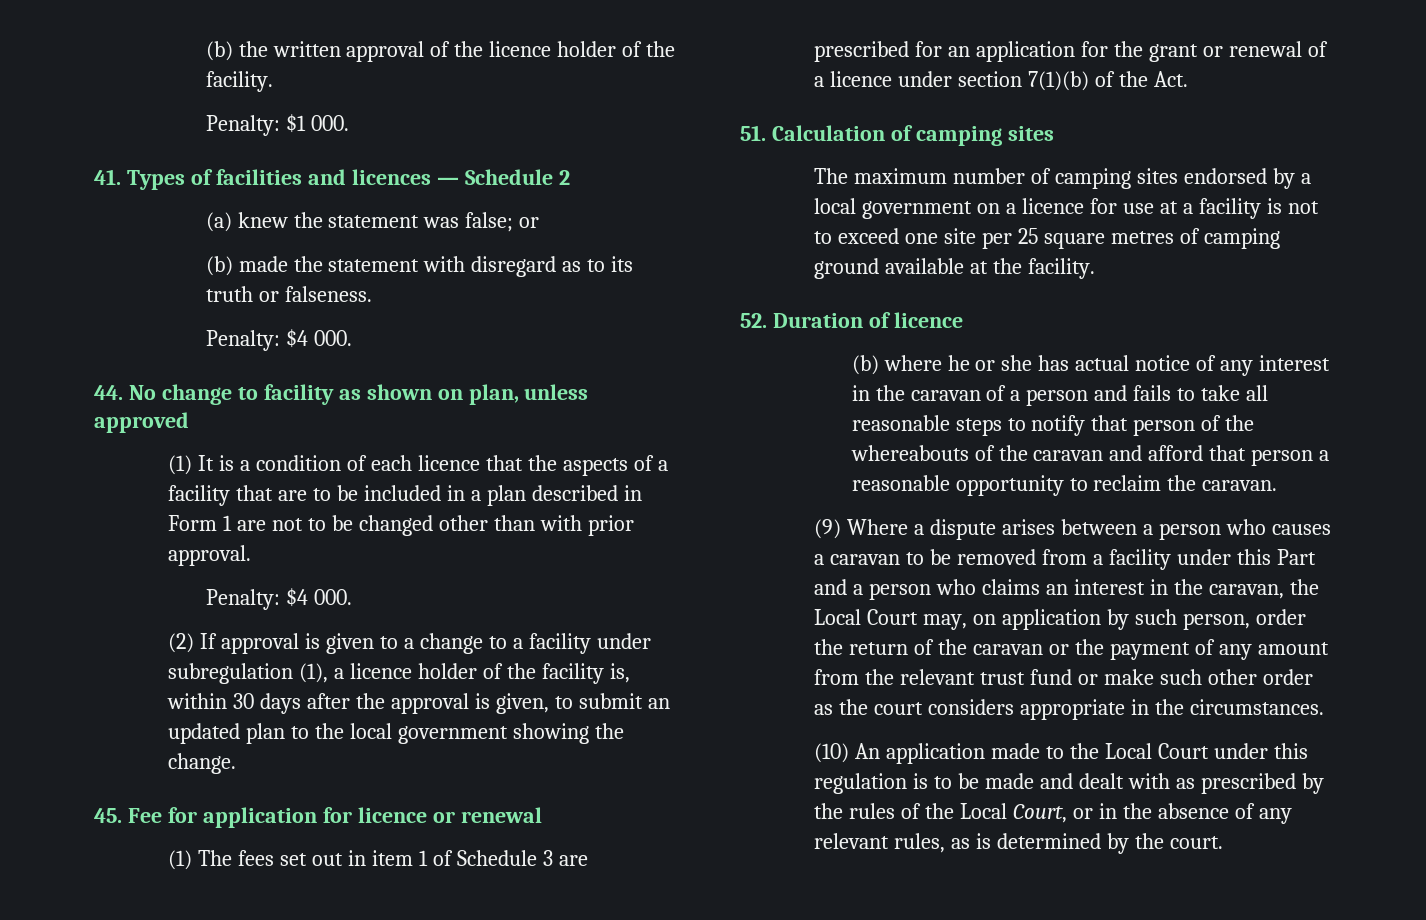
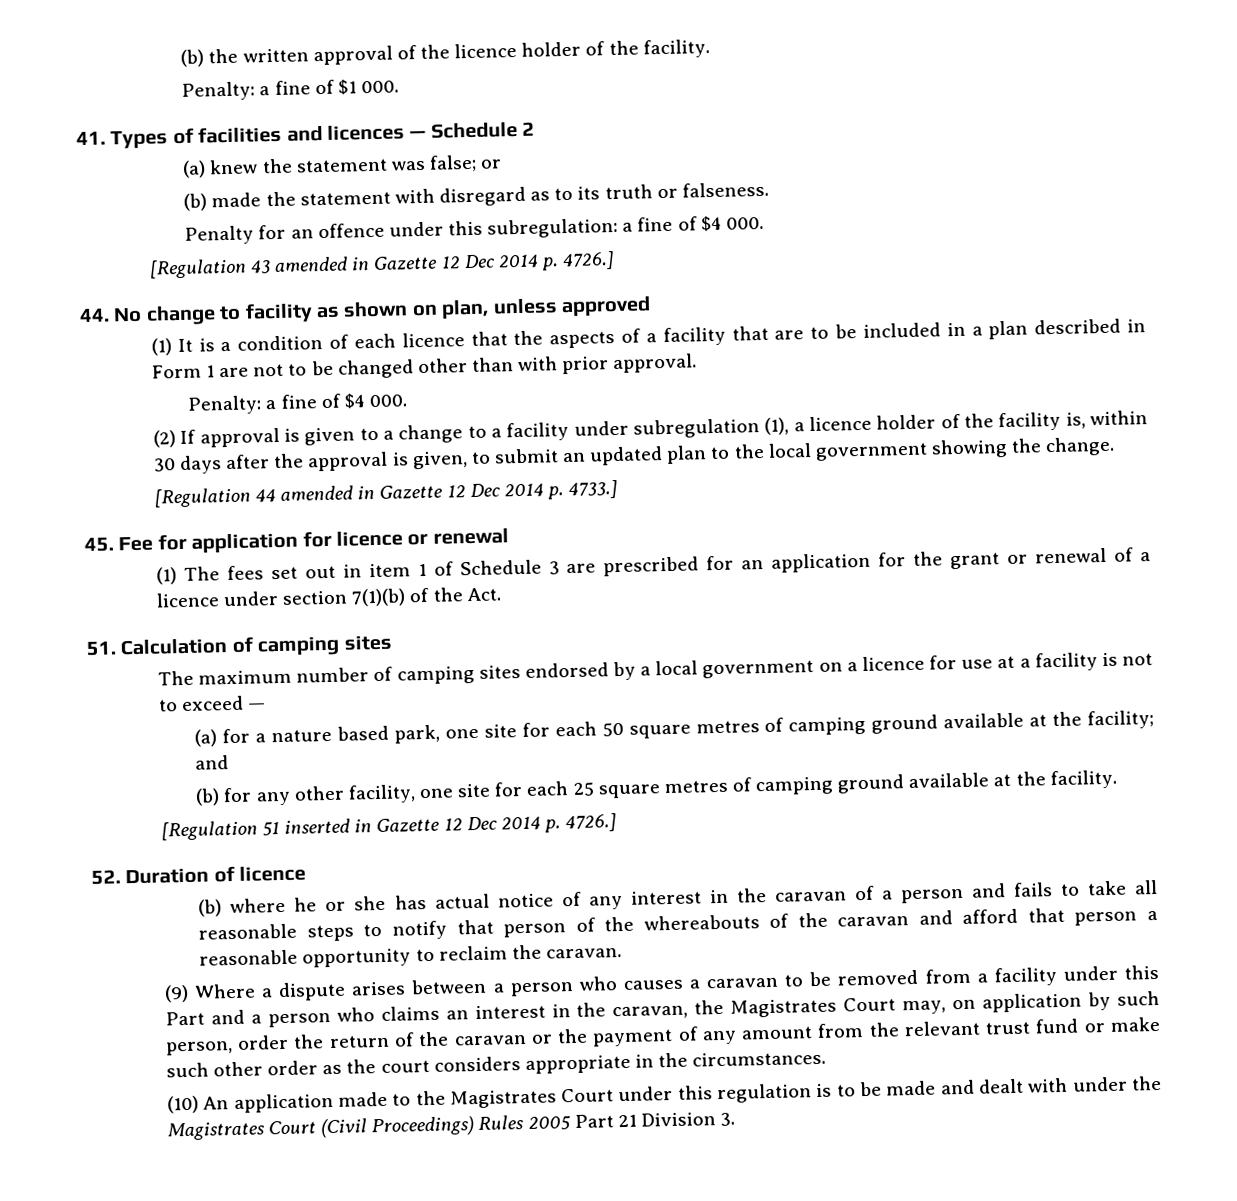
(280, 125) none -> [259,79,335,96] a fine of
[205,329,352,351] Penalty: $4 000. -> [184,215,764,245] [148,251,616,279] Penalty for an offence under this subregulation: a fine of $4 000. // [Regulation 43 amended in Gazette 12 Dec 2014 p. 4726.]
(280, 599) none -> [265,393,341,410] a fine of
(237, 763) none -> [153,479,619,508] // [Regulation 44 amended in Gazette 12 Dec 2014 p. 4733.]
[905,228,1013,249] one site per -> [248,703,267,710] [194,709,1155,747] [195,755,230,770] [195,781,569,806] — // (a) for a nature based park, one site for each 50 square metres of camping ground available at the facility; and // (b) for any other facility, one site for each
(1096, 268) none -> [160,813,618,841] // [Regulation 51 inserted in Gazette 12 Dec 2014 p. 4726.]
[814,609,862,625] Local -> [730,998,838,1018] Magistrates
[1105,743,1153,759] Local -> [449,1089,557,1109] Magistrates
[1175,773,1324,794] [814,803,1292,824] [814,833,1224,854] as prescribed by the rules of the Local Court, or in the absence of any relevant rules, as is determined by the court. -> [1071,1075,1162,1092] [166,1112,736,1141] under the Magistrates Court (Civil Proceedings) Rules 2005 Part 21 Division 3.

